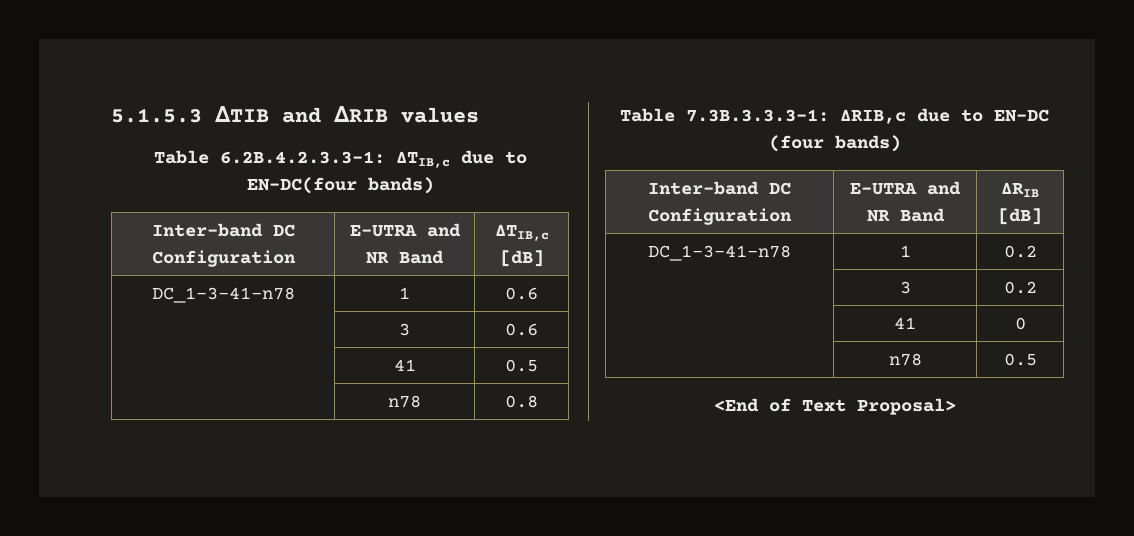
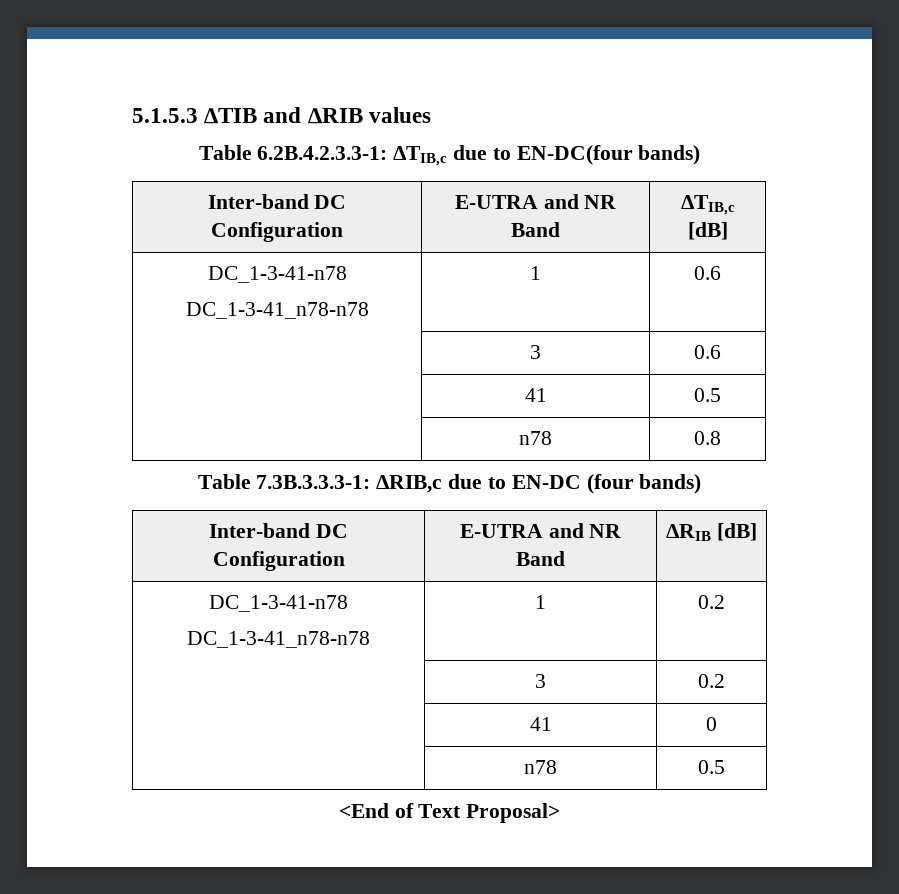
(295, 295) none -> [185,302,369,319] // DC_1-3-41_n78-n78
(791, 253) none -> [187,631,370,648] // DC_1-3-41_n78-n78

